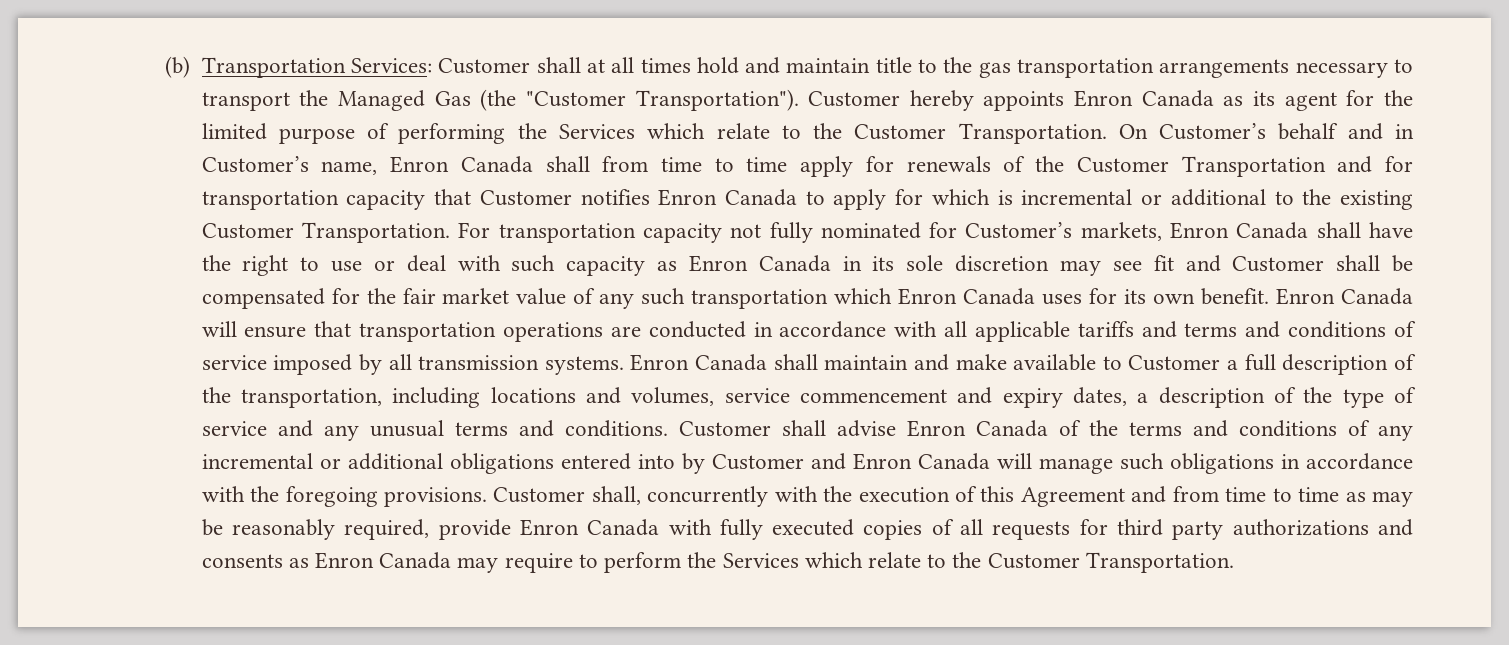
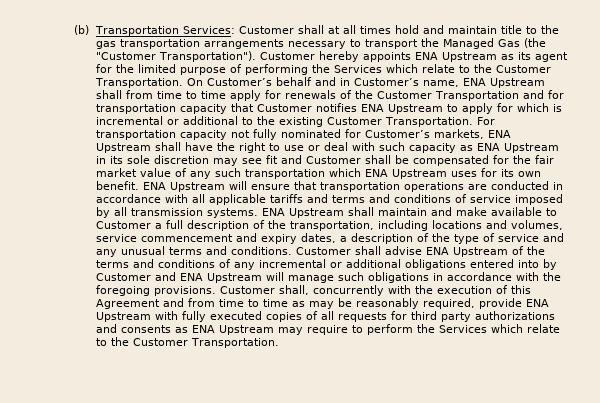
[1074,90,1214,107] Enron Canada -> [414,52,497,62] ENA Upstream
[390,156,533,173] Enron Canada -> [462,78,545,88] ENA Upstream
[658,189,797,206] Enron Canada -> [360,104,443,114] ENA Upstream
[1170,222,1309,239] Enron Canada -> [487,130,511,138] [95,143,151,153] ENA Upstream
[688,255,831,272] Enron Canada -> [476,143,559,153] ENA Upstream
[898,288,1036,305] Enron Canada -> [364,169,447,179] ENA Upstream
[1276,288,1414,305] Enron Canada -> [142,182,225,192] ENA Upstream
[630,354,768,371] Enron Canada -> [261,208,344,218] ENA Upstream
[906,420,1048,437] Enron Canada -> [425,247,508,257] ENA Upstream
[852,453,990,470] Enron Canada -> [179,273,262,283] ENA Upstream
[519,519,660,536] Enron Canada -> [525,299,549,307] [95,312,151,322] ENA Upstream
[315,552,452,569] Enron Canada -> [191,325,274,335] ENA Upstream

